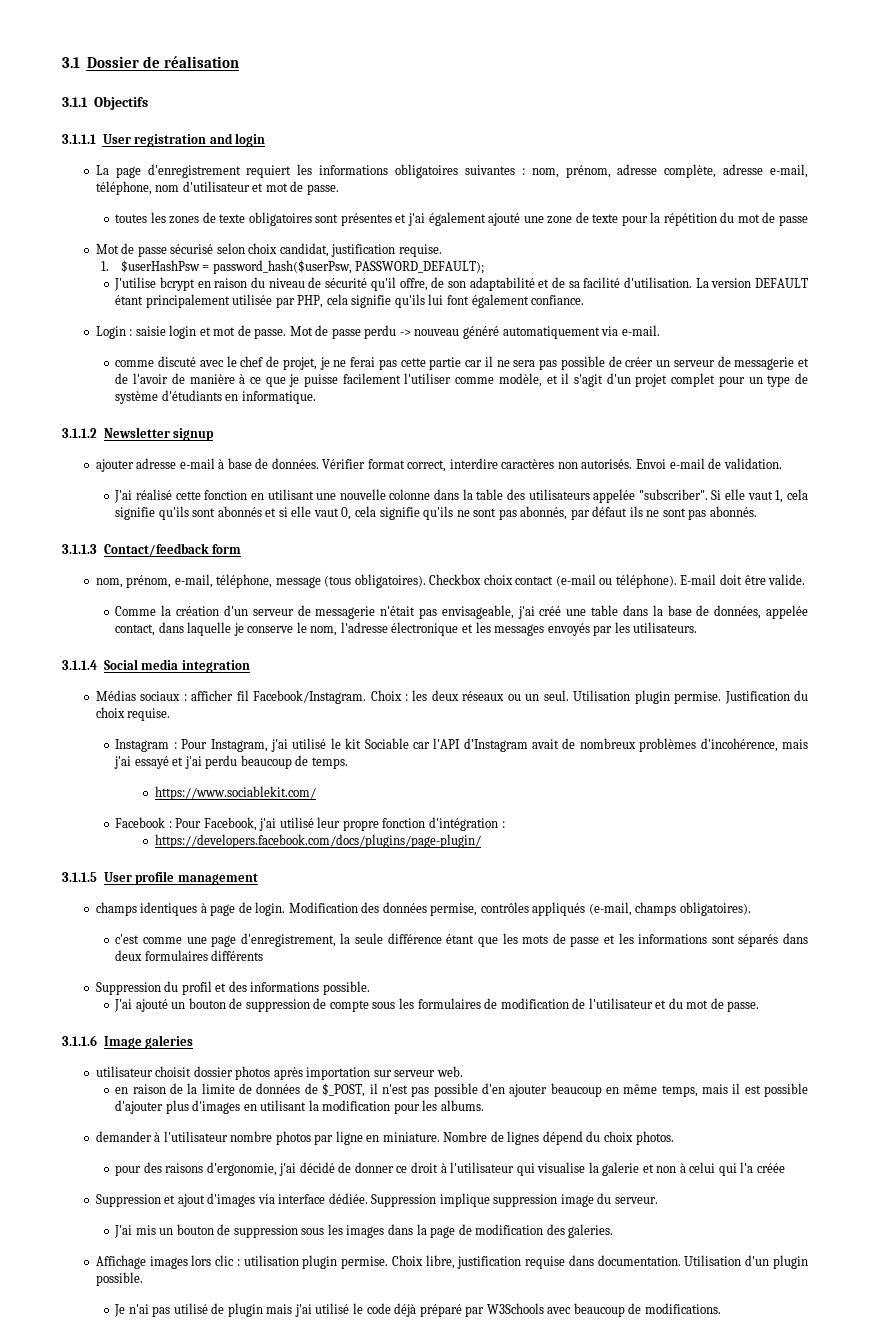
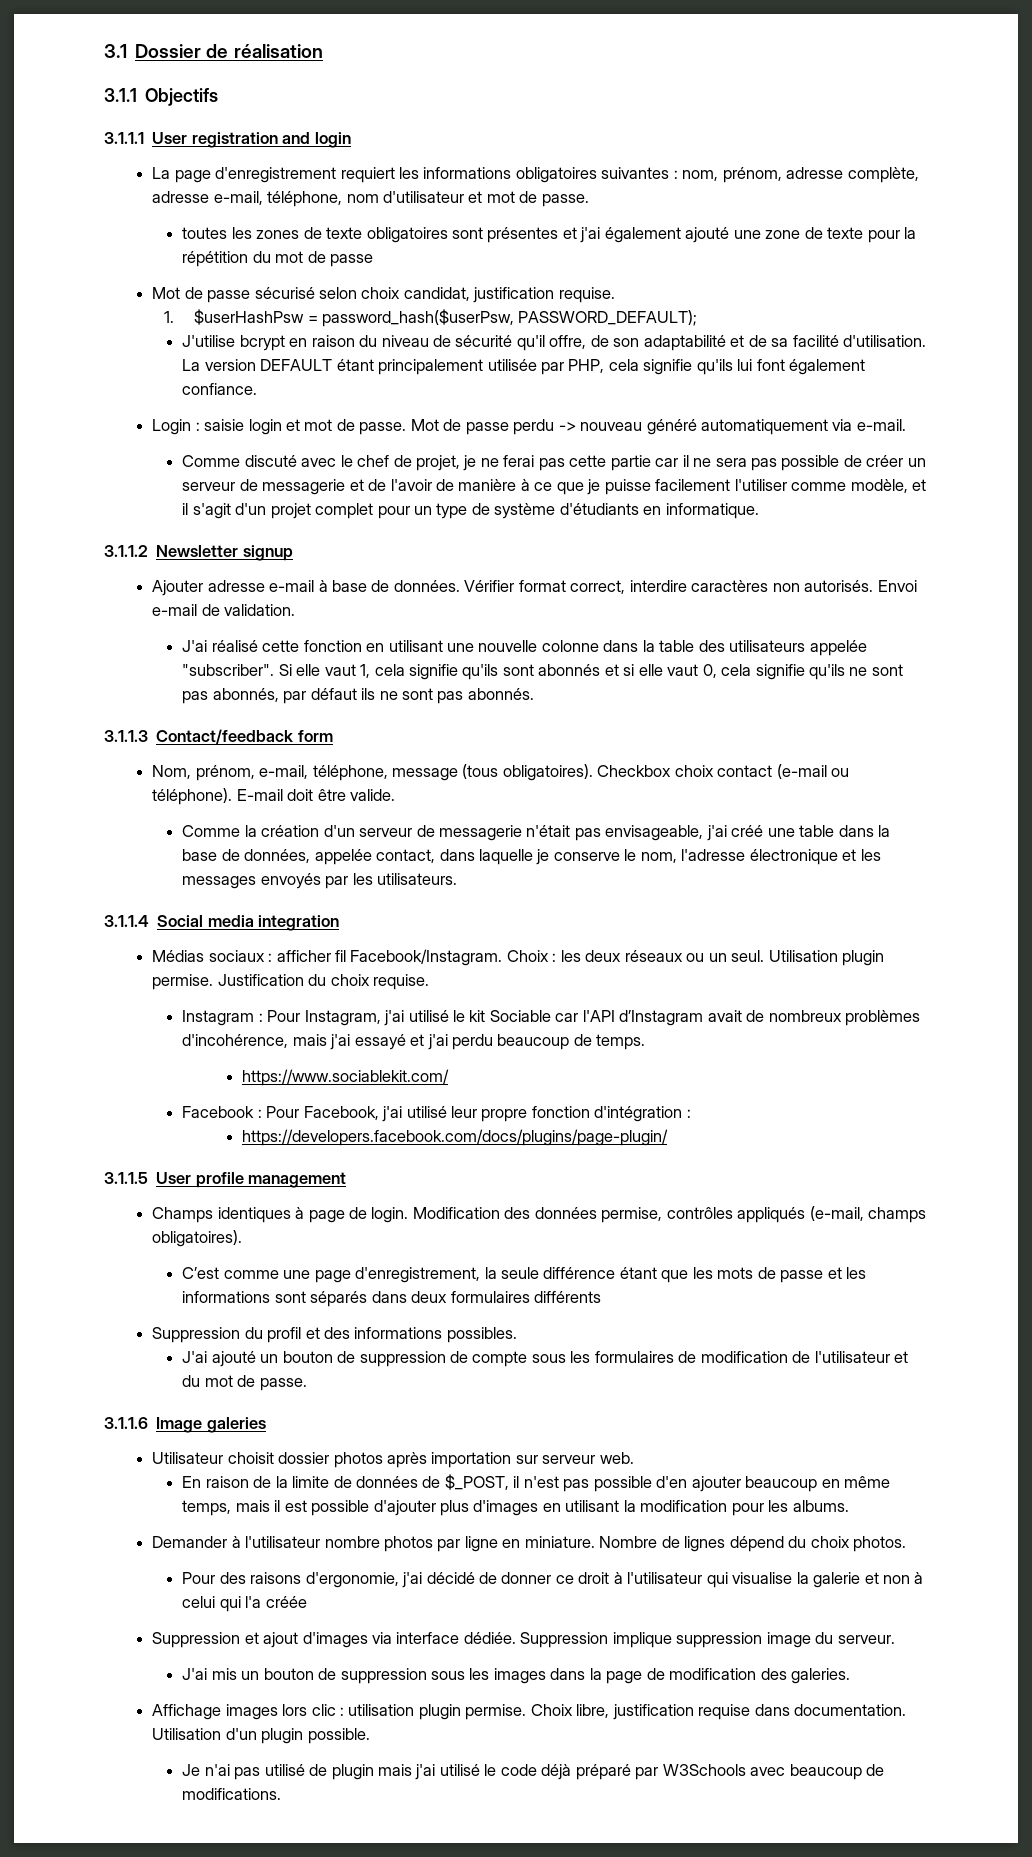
[115,360,155,367] comme -> [182,455,241,467] Comme
[95,459,134,472] ajouter -> [152,580,204,596] Ajouter
[95,578,123,588] nom, -> [152,765,192,779] Nom,
[95,902,137,916] champs -> [152,1207,214,1223] Champs
[115,934,140,944] c'est -> [182,1267,220,1279] C’est
[322,981,370,995] possible. -> [446,1327,517,1343] possibles.
[95,1066,153,1077] utilisateur -> [152,1452,224,1464] Utilisateur
[115,1087,129,1094] en -> [182,1476,202,1488] En
[95,1131,152,1142] demander -> [152,1536,228,1548] Demander
[115,1165,142,1176] pour -> [182,1572,216,1584] Pour

